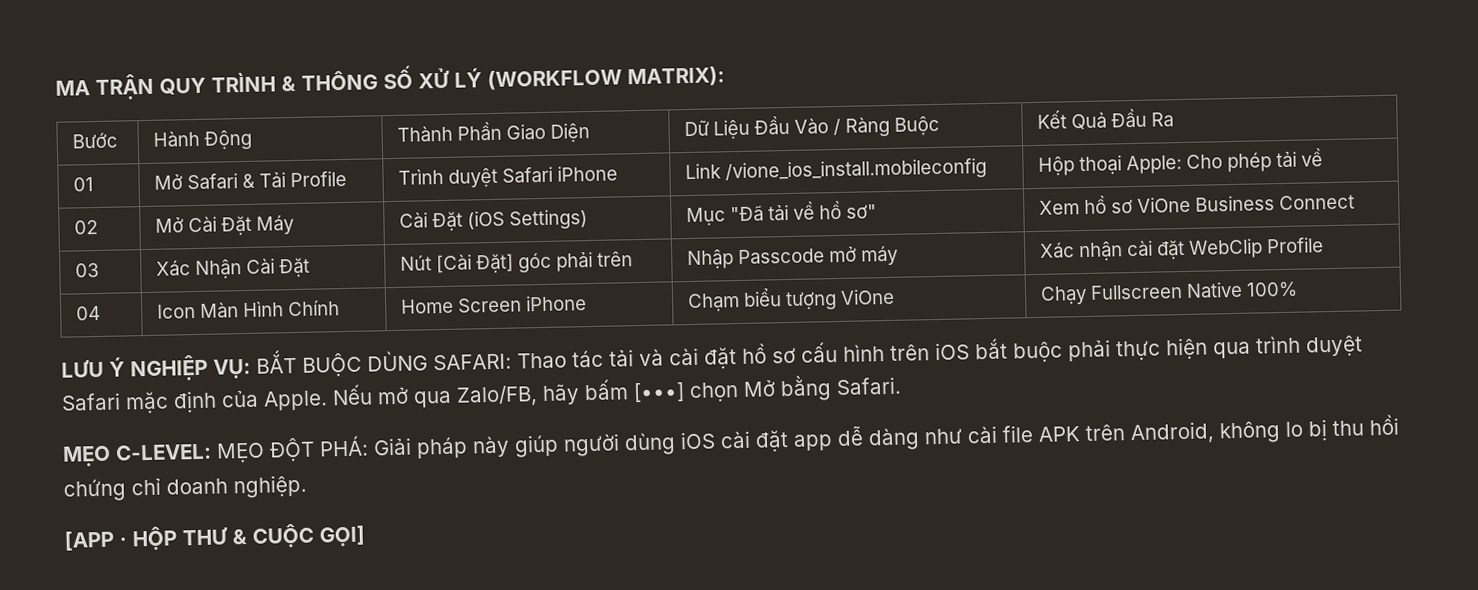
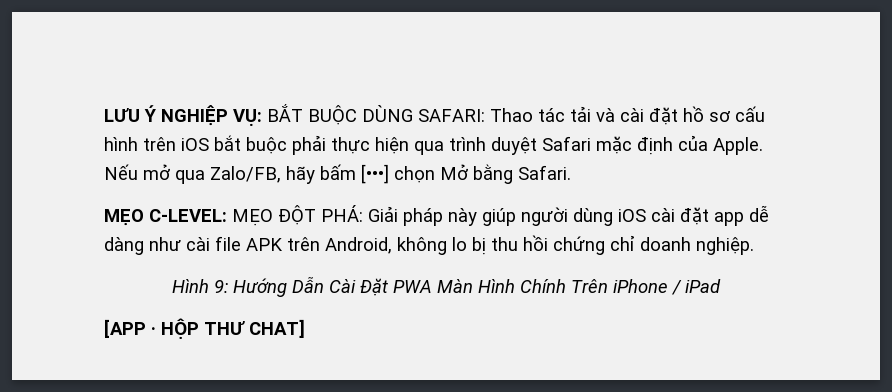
[55,65,725,100] [71,132,118,149] [152,129,252,150] [396,121,590,143] [683,115,940,140] [1036,108,1174,131] [72,177,94,192] [153,170,347,190] [397,165,618,188] [684,157,987,183] [1037,148,1323,176] [73,219,98,235] [154,215,294,236] [398,209,588,232] [685,200,877,227] [1038,194,1355,215] [74,262,99,278] [155,257,310,280] [399,251,633,274] [686,245,898,270] [1039,237,1324,262] [75,305,101,321] [156,300,340,319] [400,295,587,314] [686,288,895,313] [1039,281,1298,305] MA TRẬN QUY TRÌNH & THÔNG SỐ XỬ LÝ (WORKFLOW MATRIX): // Bước | Hành Động | Thành Phần Giao Diện | Dữ Liệu Đầu Vào / Ràng Buộc | Kết Quả Đầu Ra // 01 | Mở Safari & Tải Profile | Trình duyệt Safari iPhone | Link /vione_ios_install.mobileconfig | Hộp thoại Apple: Cho phép tải về // 02 | Mở Cài Đặt Máy | Cài Đặt (iOS Settings) | Mục "Đã tải về hồ sơ" | Xem hồ sơ ViOne Business Connect // 03 | Xác Nhận Cài Đặt | Nút [Cài Đặt] góc phải trên | Nhập Passcode mở máy | Xác nhận cài đặt WebClip Profile // 04 | Icon Màn Hình Chính | Home Screen iPhone | Chạm biểu tượng ViOne | Chạy Fullscreen Native 100% // -> (104, 115) none
(307, 486) none -> [172,277,721,297] // Hình 9: Hướng Dẫn Cài Đặt PWA Màn Hình Chính Trên iPhone / iPad
[232,522,366,549] & CUỘC GỌI] -> [249,319,305,338] CHAT]

